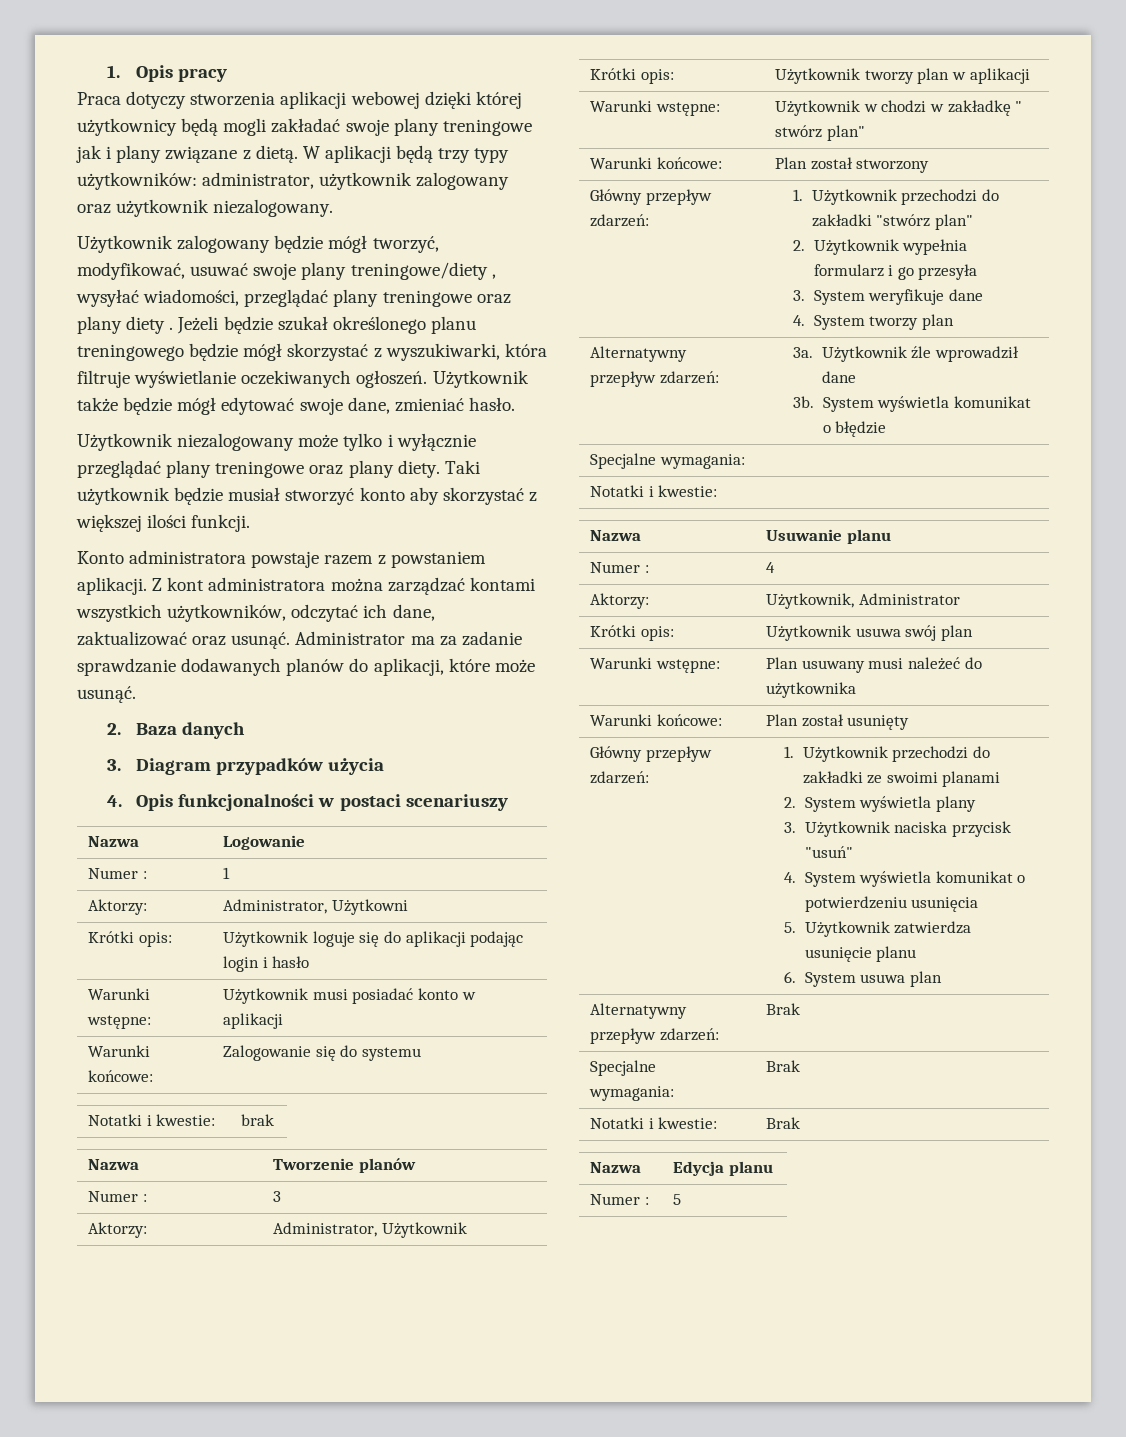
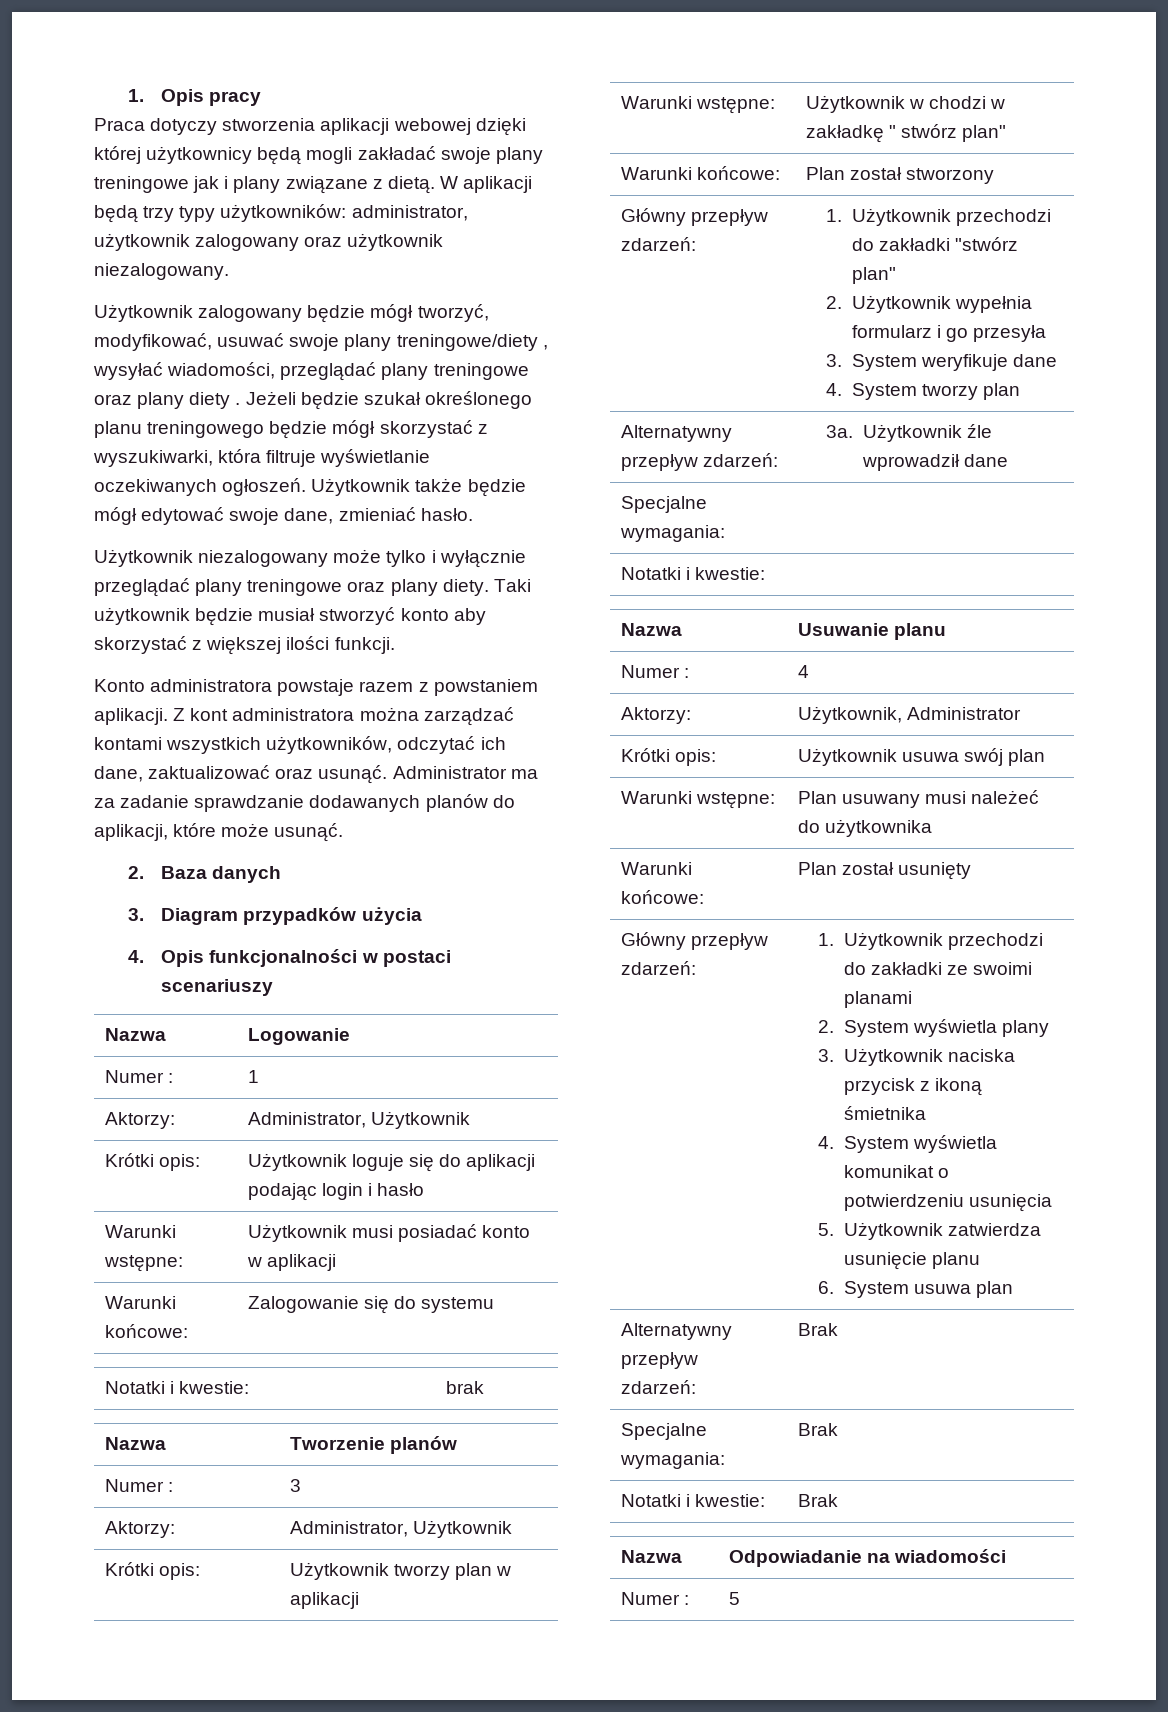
[331,899,408,915] Użytkowni -> [370,1111,470,1129] Użytkownik
[793,396,1031,412] [822,421,887,437] // 3b. System wyświetla komunikat o błędzie -> (1008, 460) none
[804,846,853,858] "usuń" -> [919,1078,982,1096] [843,1106,926,1120] z ikoną śmietnika
[673,1161,773,1176] Edycja planu -> [728,1549,1007,1567] Odpowiadanie na wiadomości

